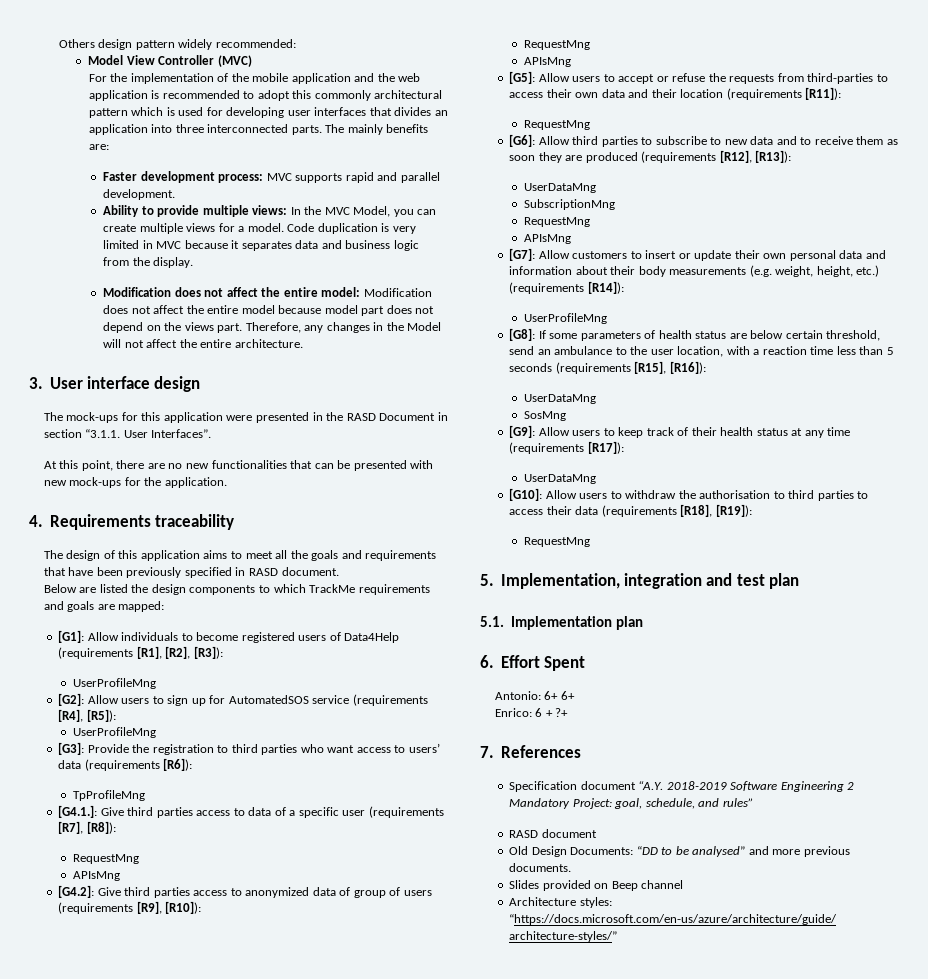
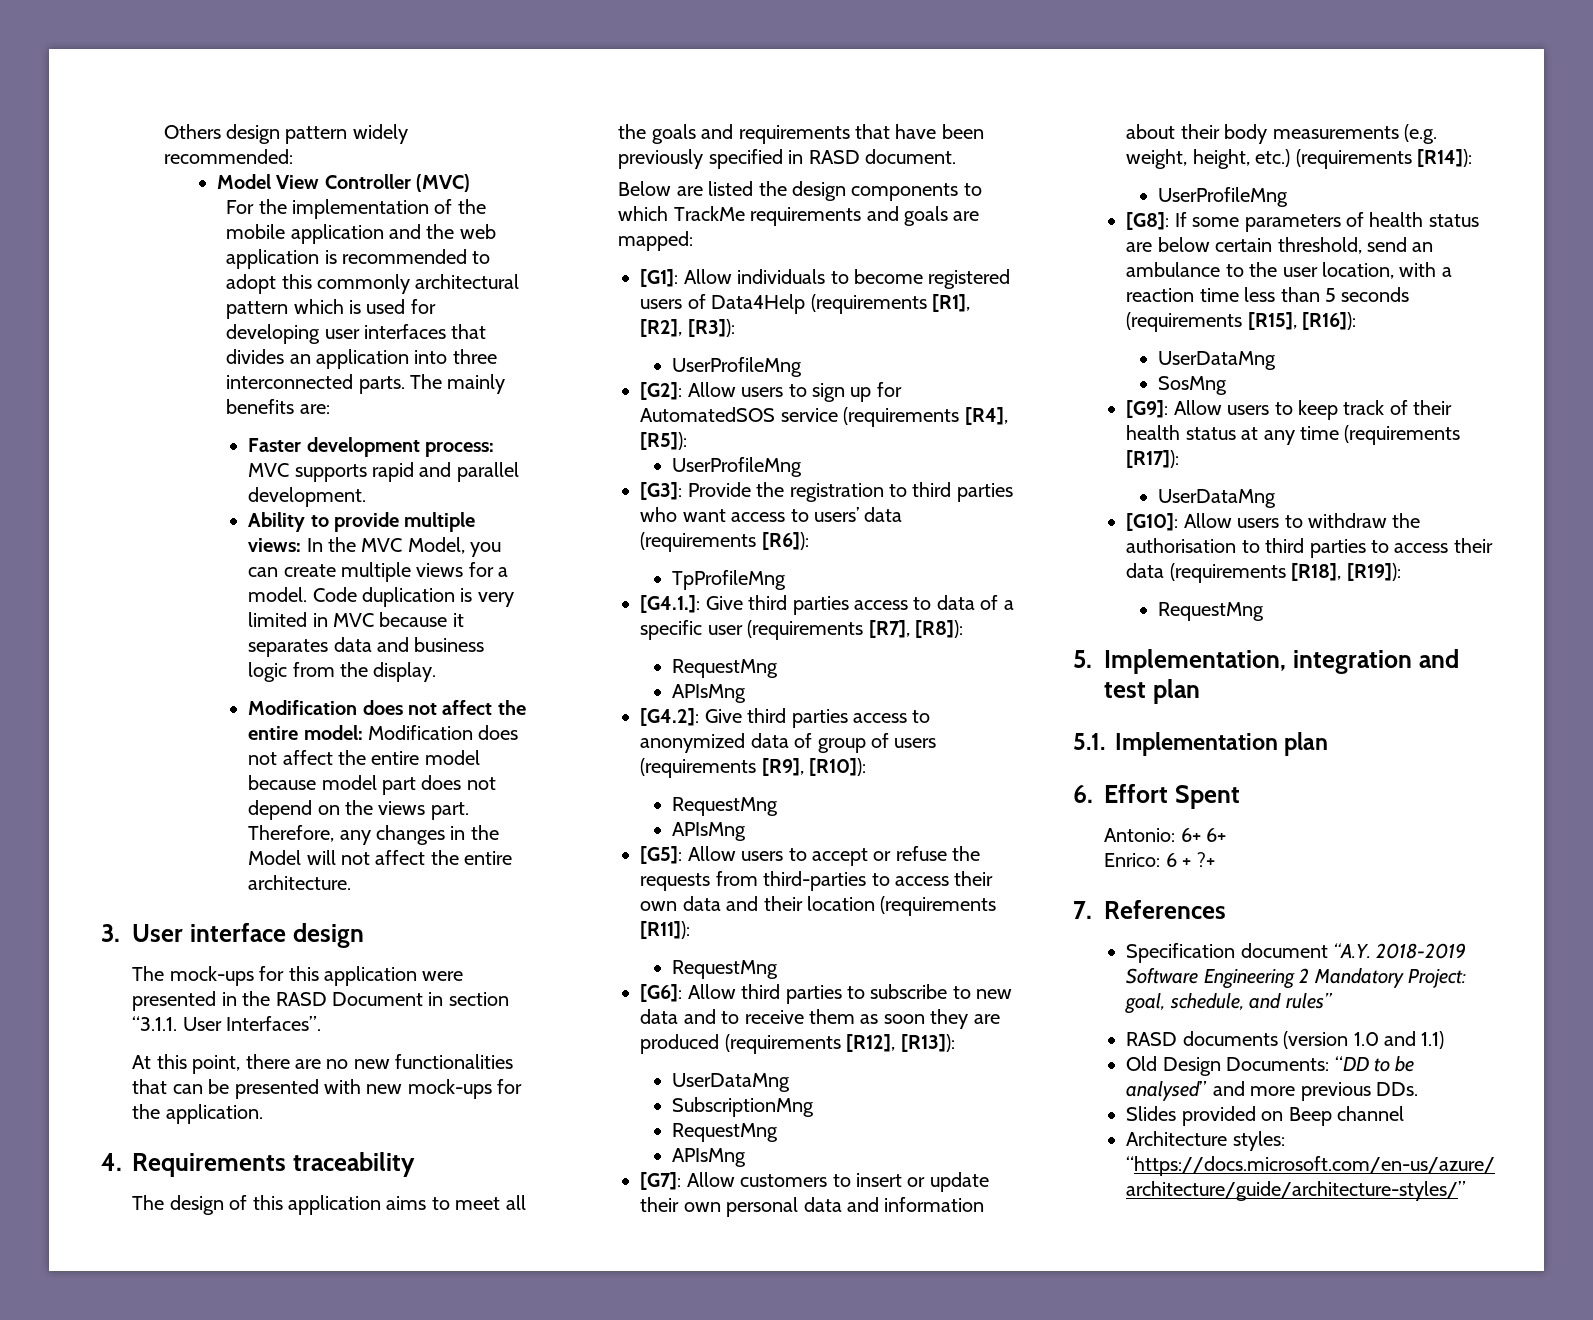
[541,829,597,838] document -> [1182,1031,1445,1049] documents (version 1.0 and 1.1)
[509,863,572,872] documents. -> [1375,1082,1418,1096] DDs.

